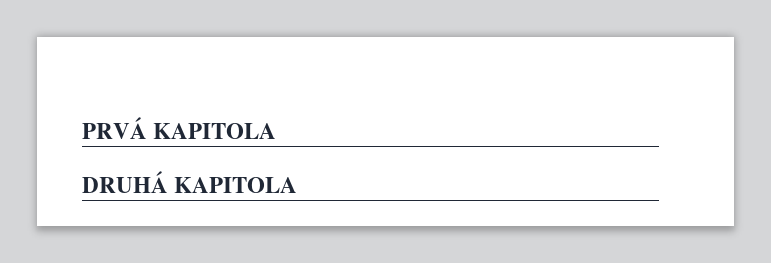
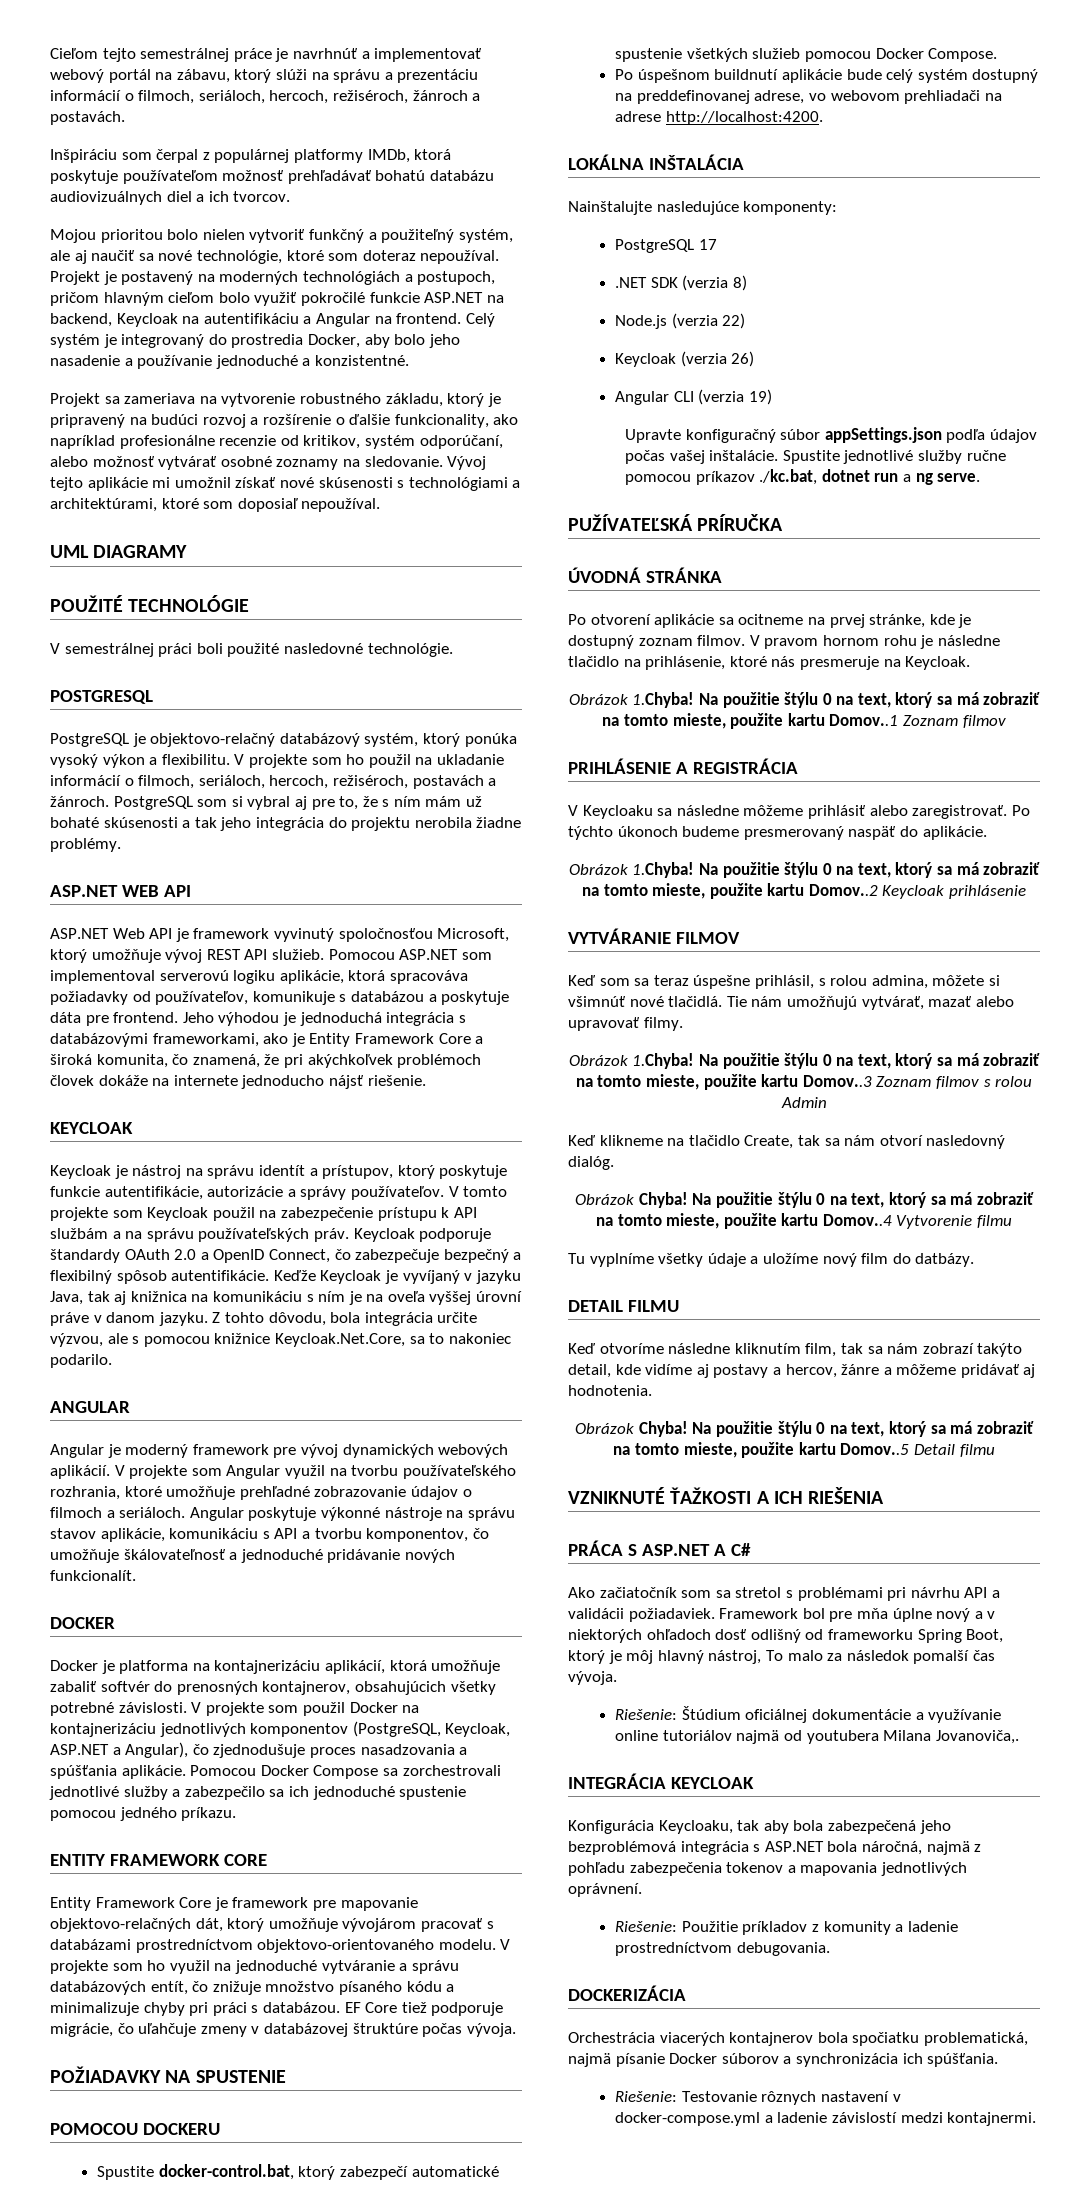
[82,117,277,139] [82,171,298,193] PRVÁ KAPITOLA // DRUHÁ KAPITOLA -> [50,48,482,62] [50,69,479,83] [50,90,481,104] [50,111,125,125] [50,149,452,163] [50,170,494,184] [50,191,291,205] [50,229,513,243] [50,250,500,264] [50,271,496,285] [50,292,504,306] [50,313,495,327] [50,334,460,348] [50,355,409,369] [50,393,501,407] [50,414,519,428] [50,435,503,449] [50,456,487,470] [50,477,521,491] [50,498,381,512] [50,545,188,558] [50,595,250,612] [50,643,453,657] [50,690,153,704] [50,733,517,747] [50,754,504,768] [50,775,497,789] [50,796,483,810] [50,817,522,831] [50,838,121,852] [50,885,191,897] [50,928,510,942] [50,949,492,963] [50,970,468,984] [50,991,510,1005] [50,1012,466,1026] [50,1033,484,1047] [50,1054,482,1068] [50,1075,426,1089] [50,1122,133,1134] [50,1165,508,1179] [50,1186,508,1200] [50,1207,477,1221] [50,1228,492,1242] [50,1249,522,1263] [50,1270,521,1284] [50,1291,523,1305] [50,1312,478,1326] [50,1333,511,1347] [50,1354,112,1368] [50,1401,130,1413] [50,1444,509,1458] [50,1465,516,1479] [50,1486,472,1500] [50,1507,515,1521] [50,1528,489,1542] [50,1549,455,1563] [50,1570,136,1581] [50,1617,115,1629] [50,1660,501,1674] [50,1681,496,1695] [50,1702,420,1716] [50,1721,511,1737] [50,1742,468,1758] [50,1765,501,1779] [49,1786,467,1800] [50,1807,237,1821] [50,1854,267,1866] [50,1897,418,1911] [50,1918,494,1932] [50,1939,511,1953] [50,1960,459,1974] [50,1981,455,1995] [50,2002,504,2016] [50,2023,516,2037] [50,2066,286,2083] [50,2123,220,2135] [97,2164,499,2180] [615,48,998,62] [615,69,1039,83] [615,90,1002,104] [615,111,823,125] [568,154,744,170] [568,201,838,215] [615,239,717,253] [615,275,748,291] [615,313,746,329] [615,351,755,367] [615,389,773,405] [625,427,1038,443] [625,450,1006,464] [625,469,981,485] [568,514,784,531] [568,567,722,583] [568,614,972,628] [568,635,1000,649] [568,656,971,670] [568,692,1041,708] [602,713,1006,729] [568,758,798,774] [568,805,1030,819] [568,826,987,840] [568,862,1041,878] [581,883,1027,899] [568,928,740,944] [568,975,1000,989] [568,996,1014,1010] [568,1017,683,1031] [568,1053,1041,1069] [575,1074,1033,1090] [780,1097,827,1108] [568,1135,1006,1149] [568,1156,614,1170] [575,1192,1034,1208] [595,1213,1013,1229] [568,1253,975,1267] [568,1300,679,1312] [568,1343,1023,1357] [568,1364,1036,1378] [568,1385,652,1396] [575,1421,1034,1437] [613,1442,995,1458] [568,1487,885,1504] [568,1540,751,1556] [568,1587,1000,1601] [568,1608,996,1622] [568,1629,1004,1643] [568,1650,995,1664] [568,1671,617,1685] [615,1706,1002,1723] [615,1730,1019,1744] [568,1773,754,1789] [568,1820,951,1834] [568,1841,982,1855] [568,1862,967,1876] [568,1883,642,1897] [615,1921,958,1935] [615,1942,830,1956] [568,1985,686,2001] [568,2032,1028,2046] [568,2053,999,2067] [615,2091,901,2105] [615,2112,1037,2126] Cieľom tejto semestrálnej práce je navrhnúť a implementovať webový portál na zábavu, ktorý slúži na správu a prezentáciu informácií o filmoch, seriáloch, hercoch, režiséroch, žánroch a postavách. // Inšpiráciu som čerpal z populárnej platformy IMDb, ktorá poskytuje používateľom možnosť prehľadávať bohatú databázu audiovizuálnych diel a ich tvorcov. // Mojou prioritou bolo nielen vytvoriť funkčný a použiteľný systém, ale aj naučiť sa nové technológie, ktoré som doteraz nepoužíval. Projekt je postavený na moderných technológiách a postupoch, pričom hlavným cieľom bolo využiť pokročilé funkcie ASP.NET na backend, Keycloak na autentifikáciu a Angular na frontend. Celý systém je integrovaný do prostredia Docker, aby bolo jeho nasadenie a používanie jednoduché a konzistentné. // Projekt sa zameriava na vytvorenie robustného základu, ktorý je pripravený na budúci rozvoj a rozšírenie o ďalšie funkcionality, ako napríklad profesionálne recenzie od kritikov, systém odporúčaní, alebo možnosť vytvárať osobné zoznamy na sledovanie. Vývoj tejto aplikácie mi umožnil získať nové skúsenosti s technológiami a architektúrami, ktoré som doposiaľ nepoužíval. // UML DIAGRAMY // POUŽITÉ TECHNOLÓGIE // V semestrálnej práci boli použité nasledovné technológie. // POSTGRESQL // PostgreSQL je objektovo-relačný databázový systém, ktorý ponúka vysoký výkon a flexibilitu. V projekte som ho použil na ukladanie informácií o filmoch, seriáloch, hercoch, režiséroch, postavách a žánroch. PostgreSQL som si vybral aj pre to, že s ním mám už bohaté skúsenosti a tak jeho integrácia do projektu nerobila žiadne problémy. // ASP.NET WEB API // ASP.NET Web API je framework vyvinutý spoločnosťou Microsoft, ktorý umožňuje vývoj REST API služieb. Pomocou ASP.NET som implementoval serverovú logiku aplikácie, ktorá spracováva požiadavky od používateľov, komunikuje s databázou a poskytuje dáta pre frontend. Jeho výhodou je jednoduchá integrácia s databázovými frameworkami, ako je Entity Framework Core a široká komunita, čo znamená, že pri akýchkoľvek problémoch človek dokáže na internete jednoducho nájsť riešenie. // KEYCLOAK // Keycloak je nástroj na správu identít a prístupov, ktorý poskytuje funkcie autentifikácie, autorizácie a správy používateľov. V tomto projekte som Keycloak použil na zabezpečenie prístupu k API službám a na správu používateľských práv. Keycloak podporuje štandardy OAuth 2.0 a OpenID Connect, čo zabezpečuje bezpečný a flexibilný spôsob autentifikácie. Keďže Keycloak je vyvíjaný v jazyku Java, tak aj knižnica na komunikáciu s ním je na oveľa vyššej úrovní práve v danom jazyku. Z tohto dôvodu, bola integrácia určite výzvou, ale s pomocou knižnice Keycloak.Net.Core, sa to nakoniec podarilo. // ANGULAR // Angular je moderný framework pre vývoj dynamických webových aplikácií. V projekte som Angular využil na tvorbu používateľského rozhrania, ktoré umožňuje prehľadné zobrazovanie údajov o filmoch a seriáloch. Angular poskytuje výkonné nástroje na správu stavov aplikácie, komunikáciu s API a tvorbu komponentov, čo umožňuje škálovateľnosť a jednoduché pridávanie nových funkcionalít. // DOCKER // Docker je platforma na kontajnerizáciu aplikácií, ktorá umožňuje zabaliť softvér do prenosných kontajnerov, obsahujúcich všetky potrebné závislosti. V projekte som použil Docker na kontajnerizáciu jednotlivých komponentov (PostgreSQL, Keycloak, ASP.NET a Angular), čo zjednodušuje proces nasadzovania a spúšťania aplikácie. Pomocou Docker Compose sa zorchestrovali jednotlivé služby a zabezpečilo sa ich jednoduché spustenie pomocou jedného príkazu. // ENTITY FRAMEWORK CORE // Entity Framework Core je framework pre mapovanie objektovo-relačných dát, ktorý umožňuje vývojárom pracovať s databázami prostredníctvom objektovo-orientovaného modelu. V projekte som ho využil na jednoduché vytváranie a správu databázových entít, čo znižuje množstvo písaného kódu a minimalizuje chyby pri práci s databázou. EF Core tiež podporuje migrácie, čo uľahčuje zmeny v databázovej štruktúre počas vývoja. // POŽIADAVKY NA SPUSTENIE // POMOCOU DOCKERU // Spustite docker-control.bat, ktorý zabezpečí automatické spustenie všetkých služieb pomocou Docker Compose. // Po úspešnom buildnutí aplikácie bude celý systém dostupný na preddefinovanej adrese, vo webovom prehliadači na adrese http://localhost:4200. // LOKÁLNA INŠTALÁCIA // Nainštalujte nasledujúce komponenty: // PostgreSQL 17 // .NET SDK (verzia 8) // Node.js (verzia 22) // Keycloak (verzia 26) // Angular CLI (verzia 19) // Upravte konfiguračný súbor appSettings.json podľa údajov počas vašej inštalácie. Spustite jednotlivé služby ručne pomocou príkazov ./kc.bat, dotnet run a ng serve. // PUŽÍVATEĽSKÁ PRÍRUČKA // ÚVODNÁ STRÁNKA // Po otvorení aplikácie sa ocitneme na prvej stránke, kde je dostupný zoznam filmov. V pravom hornom rohu je následne tlačidlo na prihlásenie, ktoré nás presmeruje na Keycloak. // Obrázok 1.Chyba! Na použitie štýlu 0 na text, ktorý sa má zobraziť na tomto mieste, použite kartu Domov..1 Zoznam filmov // PRIHLÁSENIE A REGISTRÁCIA // V Keycloaku sa následne môžeme prihlásiť alebo zaregistrovať. Po týchto úkonoch budeme presmerovaný naspäť do aplikácie. // Obrázok 1.Chyba! Na použitie štýlu 0 na text, ktorý sa má zobraziť na tomto mieste, použite kartu Domov..2 Keycloak prihlásenie // VYTVÁRANIE FILMOV // Keď som sa teraz úspešne prihlásil, s rolou admina, môžete si všimnúť nové tlačidlá. Tie nám umožňujú vytvárať, mazať alebo upravovať filmy. // Obrázok 1.Chyba! Na použitie štýlu 0 na text, ktorý sa má zobraziť na tomto mieste, použite kartu Domov..3 Zoznam filmov s rolou Admin // Keď klikneme na tlačidlo Create, tak sa nám otvorí nasledovný dialóg. // Obrázok Chyba! Na použitie štýlu 0 na text, ktorý sa má zobraziť na tomto mieste, použite kartu Domov..4 Vytvorenie filmu // Tu vyplníme všetky údaje a uložíme nový film do datbázy. // DETAIL FILMU // Keď otvoríme následne kliknutím film, tak sa nám zobrazí takýto detail, kde vidíme aj postavy a hercov, žánre a môžeme pridávať aj hodnotenia. // Obrázok Chyba! Na použitie štýlu 0 na text, ktorý sa má zobraziť na tomto mieste, použite kartu Domov..5 Detail filmu // VZNIKNUTÉ ŤAŽKOSTI A ICH RIEŠENIA // PRÁCA S ASP.NET A C# // Ako začiatočník som sa stretol s problémami pri návrhu API a validácii požiadaviek. Framework bol pre mňa úplne nový a v niektorých ohľadoch dosť odlišný od frameworku Spring Boot, ktorý je môj hlavný nástroj, To malo za následok pomalší čas vývoja. // Riešenie: Štúdium oficiálnej dokumentácie a využívanie online tutoriálov najmä od youtubera Milana Jovanoviča,. // INTEGRÁCIA KEYCLOAK // Konfigurácia Keycloaku, tak aby bola zabezpečená jeho bezproblémová integrácia s ASP.NET bola náročná, najmä z pohľadu zabezpečenia tokenov a mapovania jednotlivých oprávnení. // Riešenie: Použitie príkladov z komunity a ladenie prostredníctvom debugovania. // DOCKERIZÁCIA // Orchestrácia viacerých kontajnerov bola spočiatku problematická, najmä písanie Docker súborov a synchronizácia ich spúšťania. // Riešenie: Testovanie rôznych nastavení v docker-compose.yml a ladenie závislostí medzi kontajnermi.

